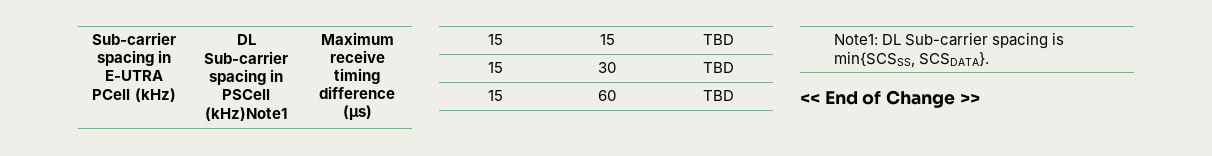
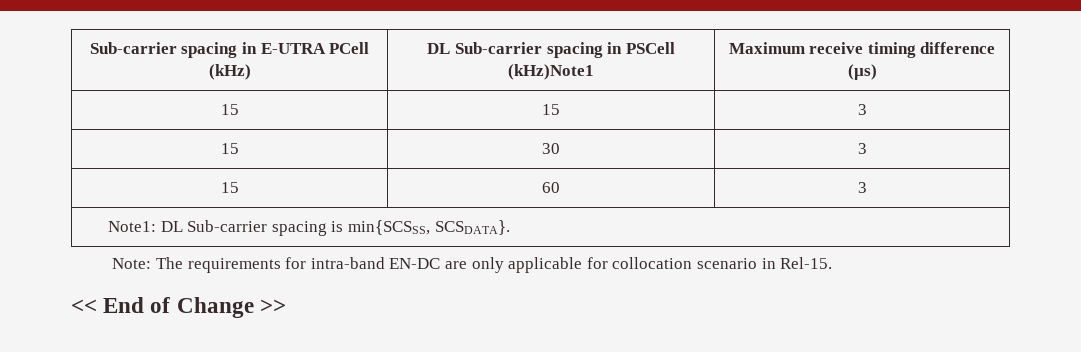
[702,34,734,45] TBD -> [857,104,867,115] 3
[702,62,734,73] TBD -> [857,143,867,154] 3
[702,90,734,101] TBD -> [857,182,867,193] 3
(990, 59) none -> [112,257,833,273] // Note: The requirements for intra-band EN-DC are only applicable for collocation scenario in Rel-15.

